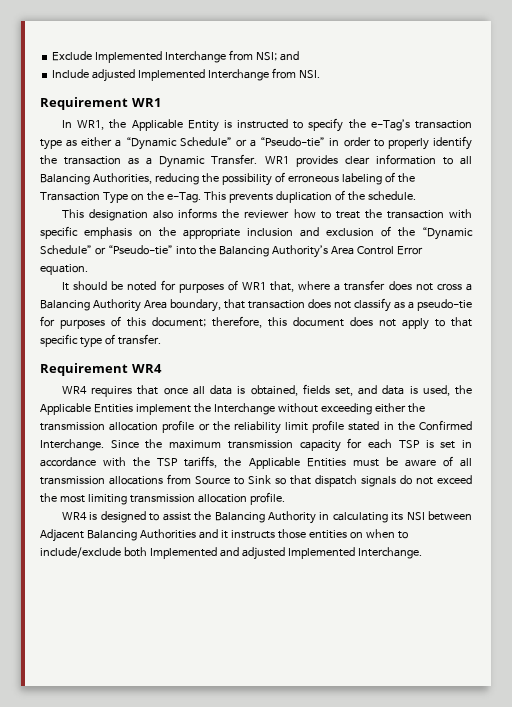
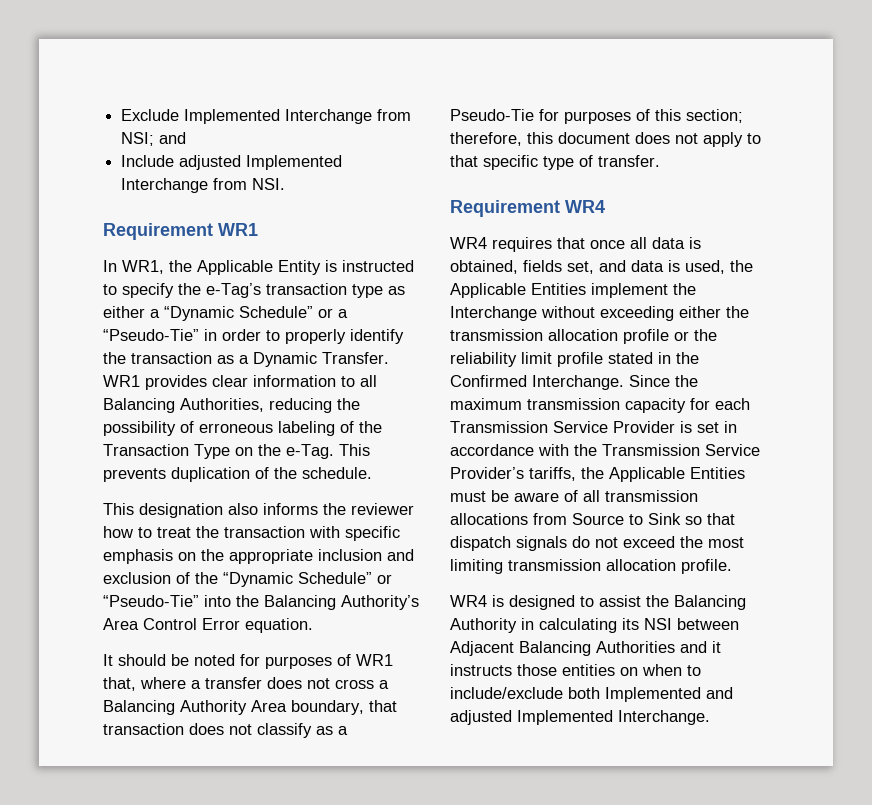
[260,137,326,147] “Pseudo-tie” -> [103,329,199,341] “Pseudo-Tie”
[107,245,173,255] “Pseudo-tie” -> [103,595,199,607] “Pseudo-Tie”
[417,299,472,311] pseudo-tie -> [450,109,534,121] Pseudo-Tie
[152,317,206,327] document; -> [686,109,743,123] section;
[398,440,420,449] TSP -> [450,421,675,433] Transmission Service Provider
[157,458,179,467] TSP -> [602,444,760,456] [450,467,524,479] Transmission Service Provider’s

